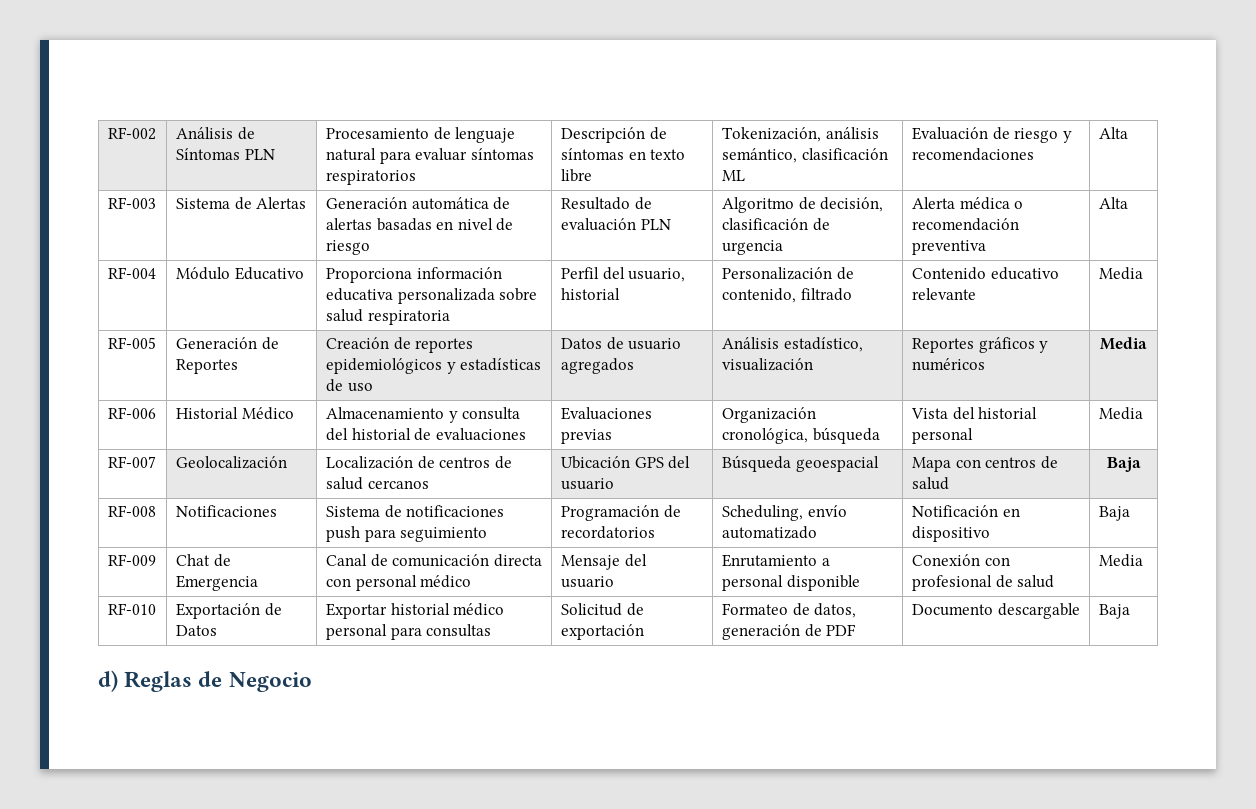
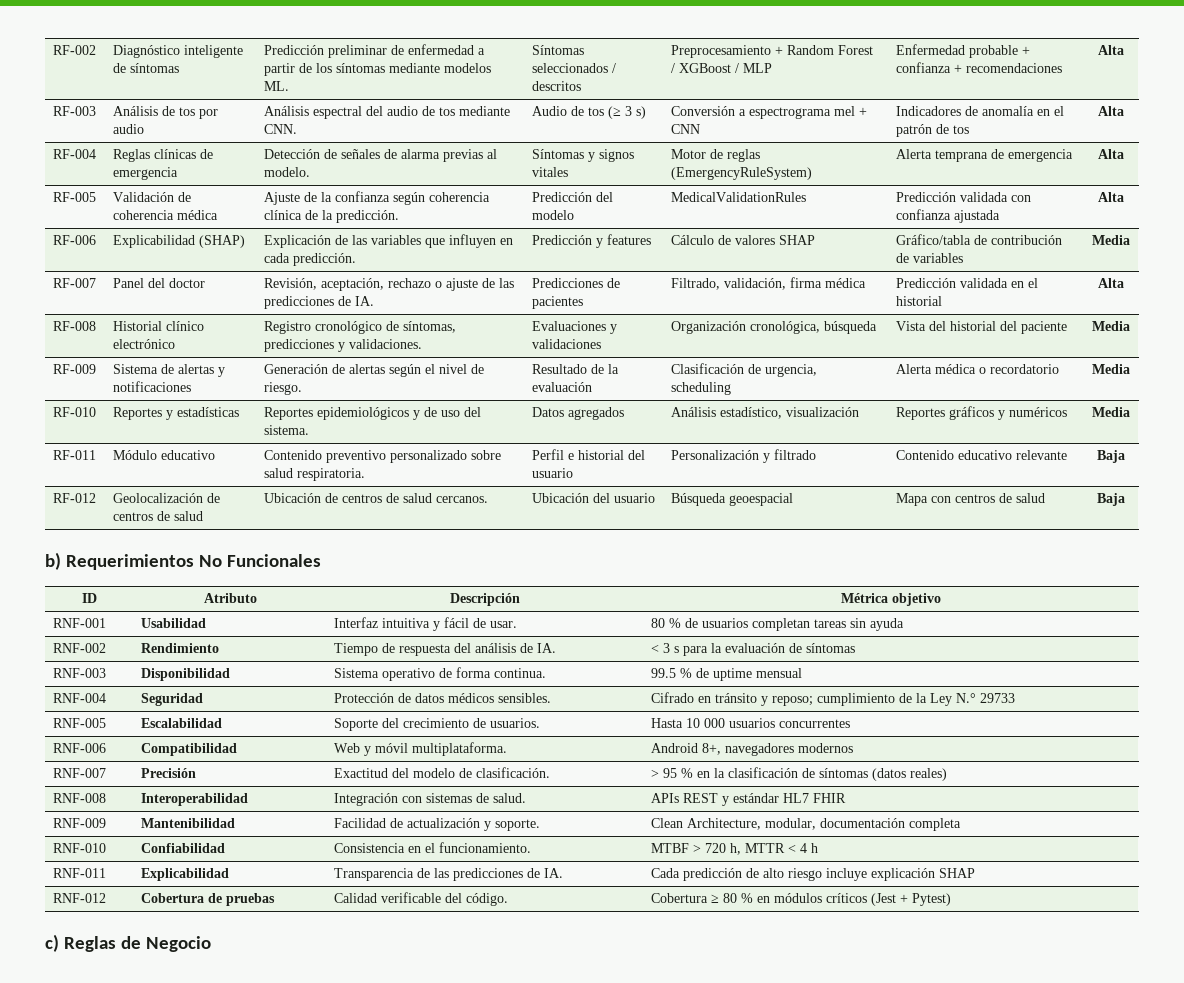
[175,127,255,140] [175,148,275,160] [325,127,516,143] [325,148,534,164] [325,170,416,185] [560,127,667,143] [560,148,686,160] [560,169,592,182] [721,127,879,142] [721,148,888,163] [721,170,745,181] [911,127,1072,143] [911,148,1034,161] [1098,127,1128,139] [107,197,156,209] [175,197,307,210] [325,197,511,210] [325,218,514,231] [325,240,370,255] [560,197,652,210] [560,218,671,231] [721,197,884,213] [721,218,830,231] [721,240,783,255] [911,197,1024,210] [911,218,1019,231] [911,240,986,255] [1098,197,1128,209] [107,267,156,279] [175,267,304,280] [325,267,502,283] [325,288,538,304] [325,309,450,325] [560,267,686,282] [560,288,620,300] [721,267,854,280] [721,288,852,303] [911,267,1059,280] [911,288,976,300] [1098,267,1143,280] [107,337,156,349] [175,337,279,350] [175,359,238,374] [325,337,474,353] Análisis de Síntomas PLN | Procesamiento de lenguaje natural para evaluar síntomas respiratorios | Descripción de síntomas en texto libre | Tokenización, análisis semántico, clasificación ML | Evaluación de riesgo y recomendaciones | Alta // RF-003 | Sistema de Alertas | Generación automática de alertas basadas en nivel de riesgo | Resultado de evaluación PLN | Algoritmo de decisión, clasificación de urgencia | Alerta médica o recomendación preventiva | Alta // RF-004 | Módulo Educativo | Proporciona información educativa personalizada sobre salud respiratoria | Perfil del usuario, historial | Personalización de contenido, filtrado | Contenido educativo relevante | Media // RF-005 | Generación de Reportes | Creación de reportes -> [113,45,244,58] [113,63,180,73] [264,44,486,58] [264,63,492,76] [264,81,290,91] [532,45,585,55] [532,63,617,73] [532,81,582,91] [671,45,874,58] [671,63,773,73] [896,44,1031,58] [896,62,1063,73] [1097,45,1124,55] [53,106,97,116] [113,106,219,119] [113,124,145,134] [264,106,511,119] [264,124,298,134] [532,106,647,119] [671,106,868,119] [671,124,701,134] [896,106,1065,116] [896,124,970,137] [1097,106,1124,116] [53,149,97,159] [113,149,214,162] [113,167,179,180] [264,149,498,162] [264,167,311,177] [532,149,635,162] [532,167,569,177] [671,149,761,162] [671,167,813,180] [896,149,1074,162] [1097,149,1124,159] [53,192,97,202] [113,192,192,202] [113,210,219,220] [264,191,491,205] [264,210,400,223] [532,192,614,202] [532,210,575,220] [671,192,807,202] [896,192,1032,202] [896,209,1001,223] [1097,192,1124,202] [53,235,97,245] [113,235,246,248] [264,234,514,248] [264,253,357,266] [532,234,652,248] [671,235,816,245] [896,234,1063,245] [896,253,964,263] [1091,235,1130,245] [53,278,97,288] [113,278,206,288] [264,278,515,291] [264,296,375,309] [532,278,621,288] [532,296,584,309] [671,277,867,290] [896,278,1039,288] [896,296,943,306] [1097,278,1124,288] [53,321,97,331] [113,321,205,331] [113,339,176,349] [264,321,457,334] [264,339,423,352] [532,321,618,334] [532,339,602,349] [671,321,878,334] [896,321,1068,334] [1091,321,1130,331] [53,364,97,374] [113,364,226,377] [113,381,192,392] [264,364,485,377] [264,382,303,395] [532,364,620,374] [532,382,593,392] [671,363,818,377] [671,382,732,395] [896,364,1060,374] [1091,364,1130,374] [53,407,97,417] [113,407,240,420] [264,407,314,420] Diagnóstico inteligente de síntomas | Predicción preliminar de enfermedad a partir de los síntomas mediante modelos ML. | Síntomas seleccionados / descritos | Preprocesamiento + Random Forest / XGBoost / MLP | Enfermedad probable + confianza + recomendaciones | Alta // RF-003 | Análisis de tos por audio | Análisis espectral del audio de tos mediante CNN. | Audio de tos (≥ 3 s) | Conversión a espectrograma mel + CNN | Indicadores de anomalía en el patrón de tos | Alta // RF-004 | Reglas clínicas de emergencia | Detección de señales de alarma previas al modelo. | Síntomas y signos vitales | Motor de reglas (EmergencyRuleSystem) | Alerta temprana de emergencia | Alta // RF-005 | Validación de coherencia médica | Ajuste de la confianza según coherencia clínica de la predicción. | Predicción del modelo | MedicalValidationRules | Predicción validada con confianza ajustada | Alta // RF-006 | Explicabilidad (SHAP) | Explicación de las variables que influyen en cada predicción. | Predicción y features | Cálculo de valores SHAP | Gráfico/tabla de contribución de variables | Media // RF-007 | Panel del doctor | Revisión, aceptación, rechazo o ajuste de las predicciones de IA. | Predicciones de pacientes | Filtrado, validación, firma médica | Predicción validada en el historial | Alta // RF-008 | Historial clínico electrónico | Registro cronológico de síntomas, predicciones y validaciones. | Evaluaciones y validaciones | Organización cronológica, búsqueda | Vista del historial del paciente | Media // RF-009 | Sistema de alertas y notificaciones | Generación de alertas según el nivel de riesgo. | Resultado de la evaluación | Clasificación de urgencia, scheduling | Alerta médica o recordatorio | Media // RF-010 | Reportes y estadísticas | Reportes
[460,358,542,371] estadísticas -> (421, 415) none
[560,337,682,350] | Datos de usuario -> [464,407,482,417] [264,425,310,435] [532,407,565,417] del sistema. | Datos
[107,407,156,419] [175,407,294,420] [325,407,521,423] [325,428,526,441] [560,407,652,420] [560,429,612,444] [721,407,816,423] [721,427,880,444] [910,407,1038,420] [911,428,973,444] [1098,407,1143,420] [107,456,156,468] RF-006 | Historial Médico | Almacenamiento y consulta del historial de evaluaciones | Evaluaciones previas | Organización cronológica, búsqueda | Vista del historial personal | Media // RF-007 -> [53,450,97,460] [113,450,216,460] [264,450,502,463] [264,468,366,481] [532,449,646,460] [532,468,574,478] [671,449,817,463] [896,450,1068,460] [1096,450,1125,463] [53,493,97,503] RF-011 | Módulo educativo | Contenido preventivo personalizado sobre salud respiratoria. | Perfil e historial del usuario | Personalización y filtrado | Contenido educativo relevante | Baja // RF-012
[325,456,512,469] [325,477,429,490] [560,456,664,469] | Localización de centros de salud cercanos | Ubicación GPS -> [207,493,221,503] [113,511,204,521] [264,493,489,503] [532,493,590,503] de centros de salud | Ubicación de centros de salud cercanos. | Ubicación
[107,505,156,517] [175,505,277,517] [325,505,505,518] [325,526,488,542] [560,505,681,521] [560,526,655,539] [721,505,847,521] [721,526,817,539] [911,505,1020,517] [911,526,990,542] [1098,506,1130,521] [107,554,156,566] [175,554,231,567] [175,575,258,591] [325,554,542,567] [325,575,472,591] [560,554,647,570] [560,576,614,588] [721,554,830,567] [721,575,860,591] [911,554,1010,566] [911,575,1055,591] [1098,554,1143,567] [107,603,156,615] [175,603,282,619] [175,625,217,636] [325,603,505,619] [325,624,492,640] [560,603,644,616] [560,624,644,640] [721,603,857,618] [721,624,857,640] [911,603,1080,619] [1098,604,1130,619] [98,670,118,692] // RF-008 | Notificaciones | Sistema de notificaciones push para seguimiento | Programación de recordatorios | Scheduling, envío automatizado | Notificación en dispositivo | Baja // RF-009 | Chat de Emergencia | Canal de comunicación directa con personal médico | Mensaje del usuario | Enrutamiento a personal disponible | Conexión con profesional de salud | Media // RF-010 | Exportación de Datos | Exportar historial médico personal para consultas | Solicitud de exportación | Formateo de datos, generación de PDF | Documento descargable | Baja // d) -> [45,552,322,570] [82,593,97,603] [203,593,257,603] [450,593,520,606] [841,593,941,606] [53,618,107,628] [141,618,207,628] [334,617,518,631] [651,618,905,631] [53,643,107,653] [141,643,220,653] [334,643,557,656] [651,643,856,656] [53,668,107,678] [141,668,231,681] [334,667,547,681] [651,668,803,681] [53,693,107,703] [141,693,204,706] [334,693,552,703] [651,692,1016,706] [53,718,107,728] [141,718,223,728] [334,718,541,731] [651,718,851,728] [53,743,107,753] [141,743,238,756] [334,742,508,756] [651,743,854,756] [53,768,107,778] [141,768,197,778] [334,767,551,778] [651,767,948,781] [53,793,107,803] [141,793,249,806] [334,793,527,806] [651,793,847,806] [53,818,107,828] [141,818,236,828] [334,818,541,831] [651,818,962,831] [53,843,107,853] [141,843,226,853] [334,842,532,853] [651,843,819,855] [53,868,107,878] [141,868,230,881] [334,868,564,881] [651,868,976,881] [53,893,107,903] [141,893,276,906] [334,892,509,906] [651,893,952,906] [45,934,59,952] // b) Requerimientos No Funcionales // ID | Atributo | Descripción | Métrica objetivo // RNF-001 | Usabilidad | Interfaz intuitiva y fácil de usar. | 80 % de usuarios completan tareas sin ayuda // RNF-002 | Rendimiento | Tiempo de respuesta del análisis de IA. | < 3 s para la evaluación de síntomas // RNF-003 | Disponibilidad | Sistema operativo de forma continua. | 99.5 % de uptime mensual // RNF-004 | Seguridad | Protección de datos médicos sensibles. | Cifrado en tránsito y reposo; cumplimiento de la Ley N.° 29733 // RNF-005 | Escalabilidad | Soporte del crecimiento de usuarios. | Hasta 10 000 usuarios concurrentes // RNF-006 | Compatibilidad | Web y móvil multiplataforma. | Android 8+, navegadores modernos // RNF-007 | Precisión | Exactitud del modelo de clasificación. | > 95 % en la clasificación de síntomas (datos reales) // RNF-008 | Interoperabilidad | Integración con sistemas de salud. | APIs REST y estándar HL7 FHIR // RNF-009 | Mantenibilidad | Facilidad de actualización y soporte. | Clean Architecture, modular, documentación completa // RNF-010 | Confiabilidad | Consistencia en el funcionamiento. | MTBF > 720 h, MTTR < 4 h // RNF-011 | Explicabilidad | Transparencia de las predicciones de IA. | Cada predicción de alto riesgo incluye explicación SHAP // RNF-012 | Cobertura de pruebas | Calidad verificable del código. | Cobertura ≥ 80 % en módulos críticos (Jest + Pytest) // c)

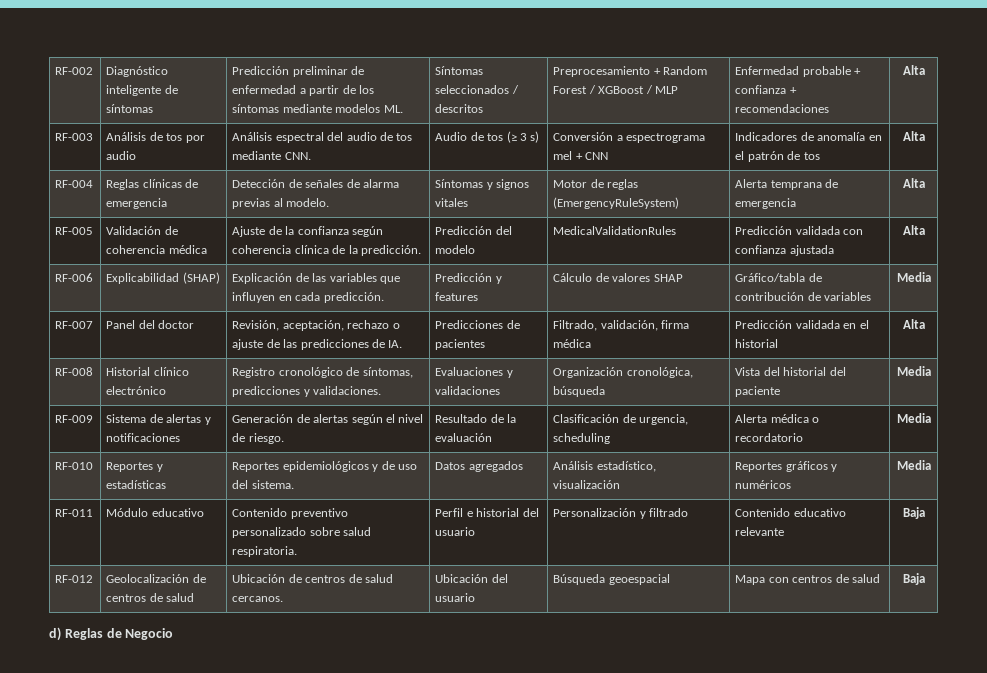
[45,552,322,570] [82,593,97,603] [203,593,257,603] [450,593,520,606] [841,593,941,606] [53,618,107,628] [141,618,207,628] [334,617,518,631] [651,618,905,631] [53,643,107,653] [141,643,220,653] [334,643,557,656] [651,643,856,656] [53,668,107,678] [141,668,231,681] [334,667,547,681] [651,668,803,681] [53,693,107,703] [141,693,204,706] [334,693,552,703] [651,692,1016,706] [53,718,107,728] [141,718,223,728] [334,718,541,731] [651,718,851,728] [53,743,107,753] [141,743,238,756] [334,742,508,756] [651,743,854,756] [53,768,107,778] [141,768,197,778] [334,767,551,778] [651,767,948,781] [53,793,107,803] [141,793,249,806] [334,793,527,806] [651,793,847,806] [53,818,107,828] [141,818,236,828] [334,818,541,831] [651,818,962,831] [53,843,107,853] [141,843,226,853] [334,842,532,853] [651,843,819,855] [53,868,107,878] [141,868,230,881] [334,868,564,881] [651,868,976,881] [53,893,107,903] [141,893,276,906] [334,892,509,906] [651,893,952,906] [45,934,59,952] b) Requerimientos No Funcionales // ID | Atributo | Descripción | Métrica objetivo // RNF-001 | Usabilidad | Interfaz intuitiva y fácil de usar. | 80 % de usuarios completan tareas sin ayuda // RNF-002 | Rendimiento | Tiempo de respuesta del análisis de IA. | < 3 s para la evaluación de síntomas // RNF-003 | Disponibilidad | Sistema operativo de forma continua. | 99.5 % de uptime mensual // RNF-004 | Seguridad | Protección de datos médicos sensibles. | Cifrado en tránsito y reposo; cumplimiento de la Ley N.° 29733 // RNF-005 | Escalabilidad | Soporte del crecimiento de usuarios. | Hasta 10 000 usuarios concurrentes // RNF-006 | Compatibilidad | Web y móvil multiplataforma. | Android 8+, navegadores modernos // RNF-007 | Precisión | Exactitud del modelo de clasificación. | > 95 % en la clasificación de síntomas (datos reales) // RNF-008 | Interoperabilidad | Integración con sistemas de salud. | APIs REST y estándar HL7 FHIR // RNF-009 | Mantenibilidad | Facilidad de actualización y soporte. | Clean Architecture, modular, documentación completa // RNF-010 | Confiabilidad | Consistencia en el funcionamiento. | MTBF > 720 h, MTTR < 4 h // RNF-011 | Explicabilidad | Transparencia de las predicciones de IA. | Cada predicción de alto riesgo incluye explicación SHAP // RNF-012 | Cobertura de pruebas | Calidad verificable del código. | Cobertura ≥ 80 % en módulos críticos (Jest + Pytest) // c) -> [49,627,61,641] d)

